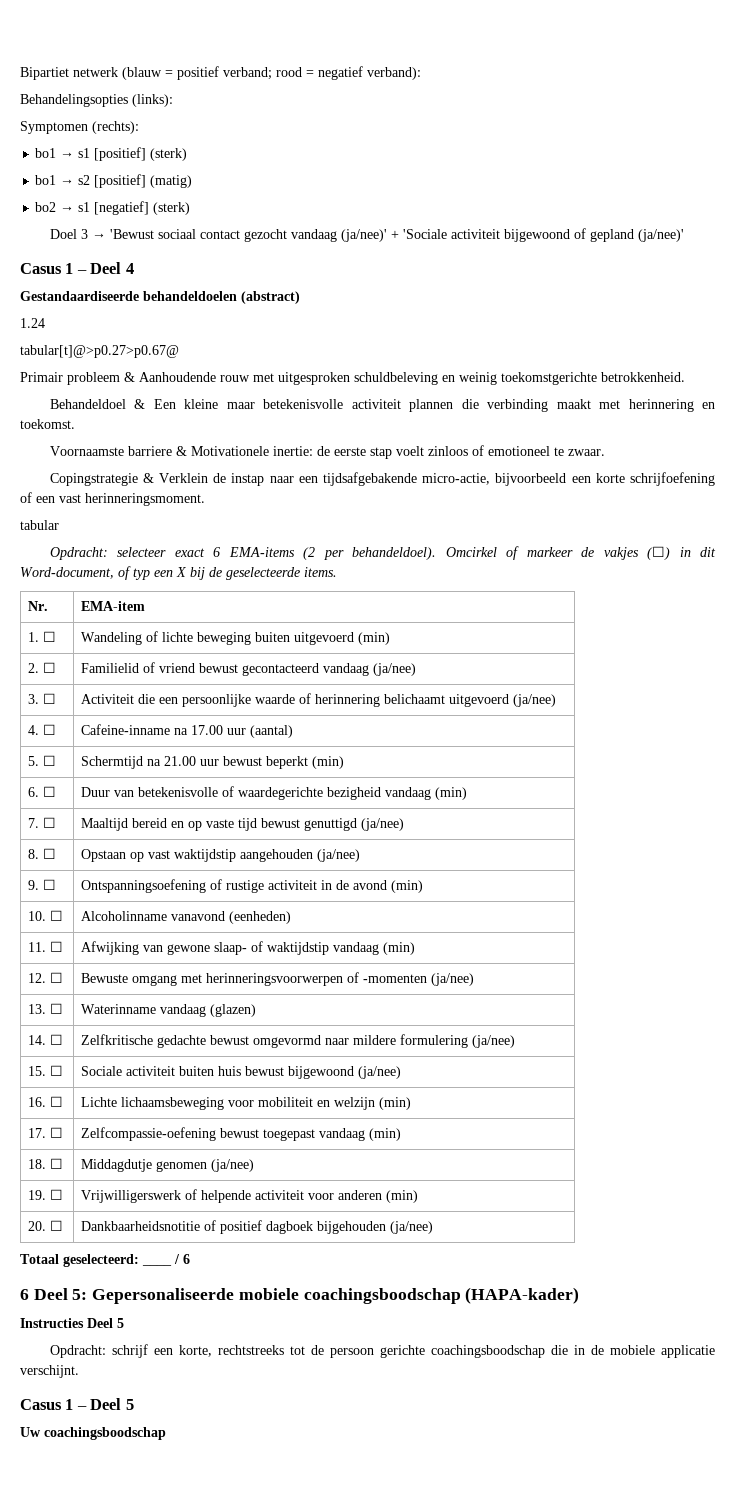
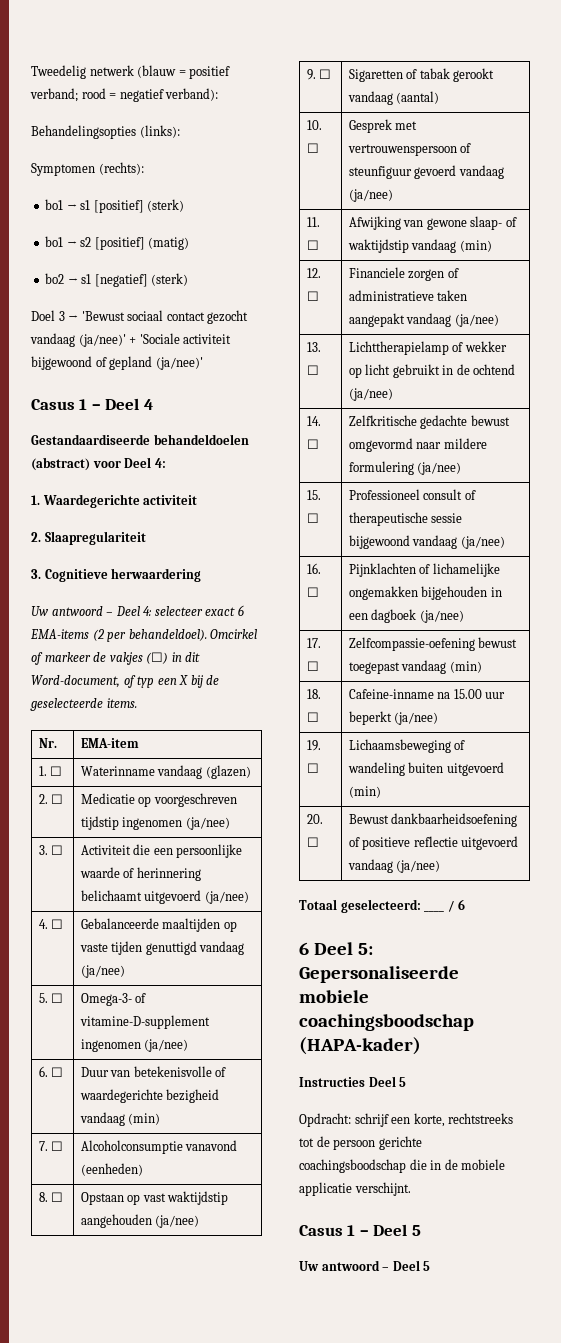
[20,67,69,80] Bipartiet -> [31,65,86,79] Tweedelig
[20,318,45,328] [20,345,179,358] [20,372,685,385] [49,399,715,412] [20,419,75,429] [49,445,605,459] [49,472,716,486] [20,492,205,506] [20,520,59,530] [49,547,108,560] // 1.24 // tabular[t]@>p0.27>p0.67@ // Primair probleem & Aanhoudende rouw met uitgesproken schuldbeleving en weinig toekomstgerichte betrokkenheid. // Behandeldoel & Een kleine maar betekenisvolle activiteit plannen die verbinding maakt met herinnering en toekomst. // Voornaamste barriere & Motivationele inertie: de eerste stap voelt zinloos of emotioneel te zwaar. // Copingstrategie & Verklein de instap naar een tijdsafgebakende micro-actie, bijvoorbeeld een korte schrijfoefening of een vast herinneringsmoment. // tabular // Opdracht: -> [92,457,166,468] [31,494,198,508] [31,531,146,545] [31,568,202,582] [31,606,153,616] voor Deel 4: // 1. Waardegerichte activiteit // 2. Slaapregulariteit // 3. Cognitieve herwaardering // Uw antwoord – Deel 4:
[81,631,391,645] [28,662,57,673] [81,662,370,676] Wandeling of lichte beweging buiten uitgevoerd (min) // 2. ☐ | Familielid of vriend bewust gecontacteerd vandaag -> [80,765,251,779] [38,794,64,804] [80,793,237,807] [80,816,183,830] Waterinname vandaag (glazen) // 2. ☐ | Medicatie op voorgeschreven tijdstip ingenomen
[81,724,294,738] [28,755,57,766] [81,756,345,769] Cafeine-inname na 17.00 uur (aantal) // 5. ☐ | Schermtijd na 21.00 uur bewust beperkt (min) -> [80,918,237,932] [79,941,245,955] [80,965,125,978] [38,993,64,1003] [80,993,147,1006] [79,1015,210,1029] [80,1039,189,1052] Gebalanceerde maaltijden op vaste tijden genuttigd vandaag (ja/nee) // 5. ☐ | Omega-3- of vitamine-D-supplement ingenomen (ja/nee)
[81,818,405,831] Maaltijd bereid en op vaste tijd bewust genuttigd (ja/nee) -> [80,1140,238,1154] [80,1163,143,1176] Alcoholconsumptie vanavond (eenheden)
[81,879,424,893] [28,910,64,921] [81,911,292,924] Ontspanningsoefening of rustige activiteit in de avond (min) // 10. ☐ | Alcoholinname vanavond (eenheden) -> [348,68,495,82] [347,91,440,105] [306,120,322,130] [306,143,319,153] [348,119,418,133] [347,143,472,156] [348,165,504,179] [348,189,393,202] Sigaretten of tabak gerookt vandaag (aantal) // 10. ☐ | Gesprek met vertrouwenspersoon of steunfiguur gevoerd vandaag (ja/nee)
[81,972,475,986] [28,1003,64,1014] [81,1004,257,1017] Bewuste omgang met herinneringsvoorwerpen of -momenten (ja/nee) // 13. ☐ | Waterinname vandaag (glazen) -> [348,267,459,281] [348,290,468,301] [348,313,499,327] [306,342,321,352] [306,365,319,375] [348,341,507,355] [348,364,516,378] [348,388,393,401] Financiele zorgen of administratieve taken aangepakt vandaag (ja/nee) // 13. ☐ | Lichttherapielamp of wekker op licht gebruikt in de ochtend (ja/nee)
[81,1066,402,1079] [28,1096,64,1107] [81,1097,412,1110] Sociale activiteit buiten huis bewust bijgewoond (ja/nee) // 16. ☐ | Lichte lichaamsbeweging voor mobiliteit en welzijn (min) -> [348,489,476,500] [348,512,463,526] [348,535,505,549] [306,563,321,574] [306,587,319,597] [348,563,500,577] [348,586,502,600] [348,609,464,623] Professioneel consult of therapeutische sessie bijgewoond vandaag (ja/nee) // 16. ☐ | Pijnklachten of lichamelijke ongemakken bijgehouden in een dagboek (ja/nee)
[81,1159,255,1172] [28,1189,64,1200] [81,1189,419,1203] [28,1220,64,1231] [81,1220,387,1234] Middagdutje genomen (ja/nee) // 19. ☐ | Vrijwilligerswerk of helpende activiteit voor anderen (min) // 20. ☐ | Dankbaarheidsnotitie of positief dagboek bijgehouden -> [348,689,506,699] [348,711,439,725] [306,740,321,751] [306,763,319,773] [348,739,466,753] [347,762,504,776] [348,786,381,798] [306,814,323,824] [306,837,319,847] [348,813,518,827] [348,836,519,850] [347,859,393,873] Cafeine-inname na 15.00 uur beperkt (ja/nee) // 19. ☐ | Lichaamsbeweging of wandeling buiten uitgevoerd (min) // 20. ☐ | Bewust dankbaarheidsoefening of positieve reflectie uitgevoerd vandaag
[44,1427,166,1440] coachingsboodschap -> [321,1260,431,1271] antwoord – Deel 5

